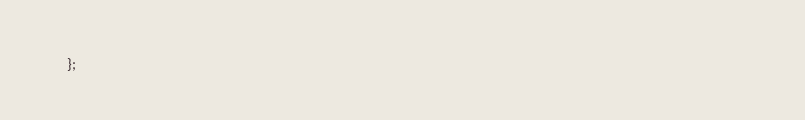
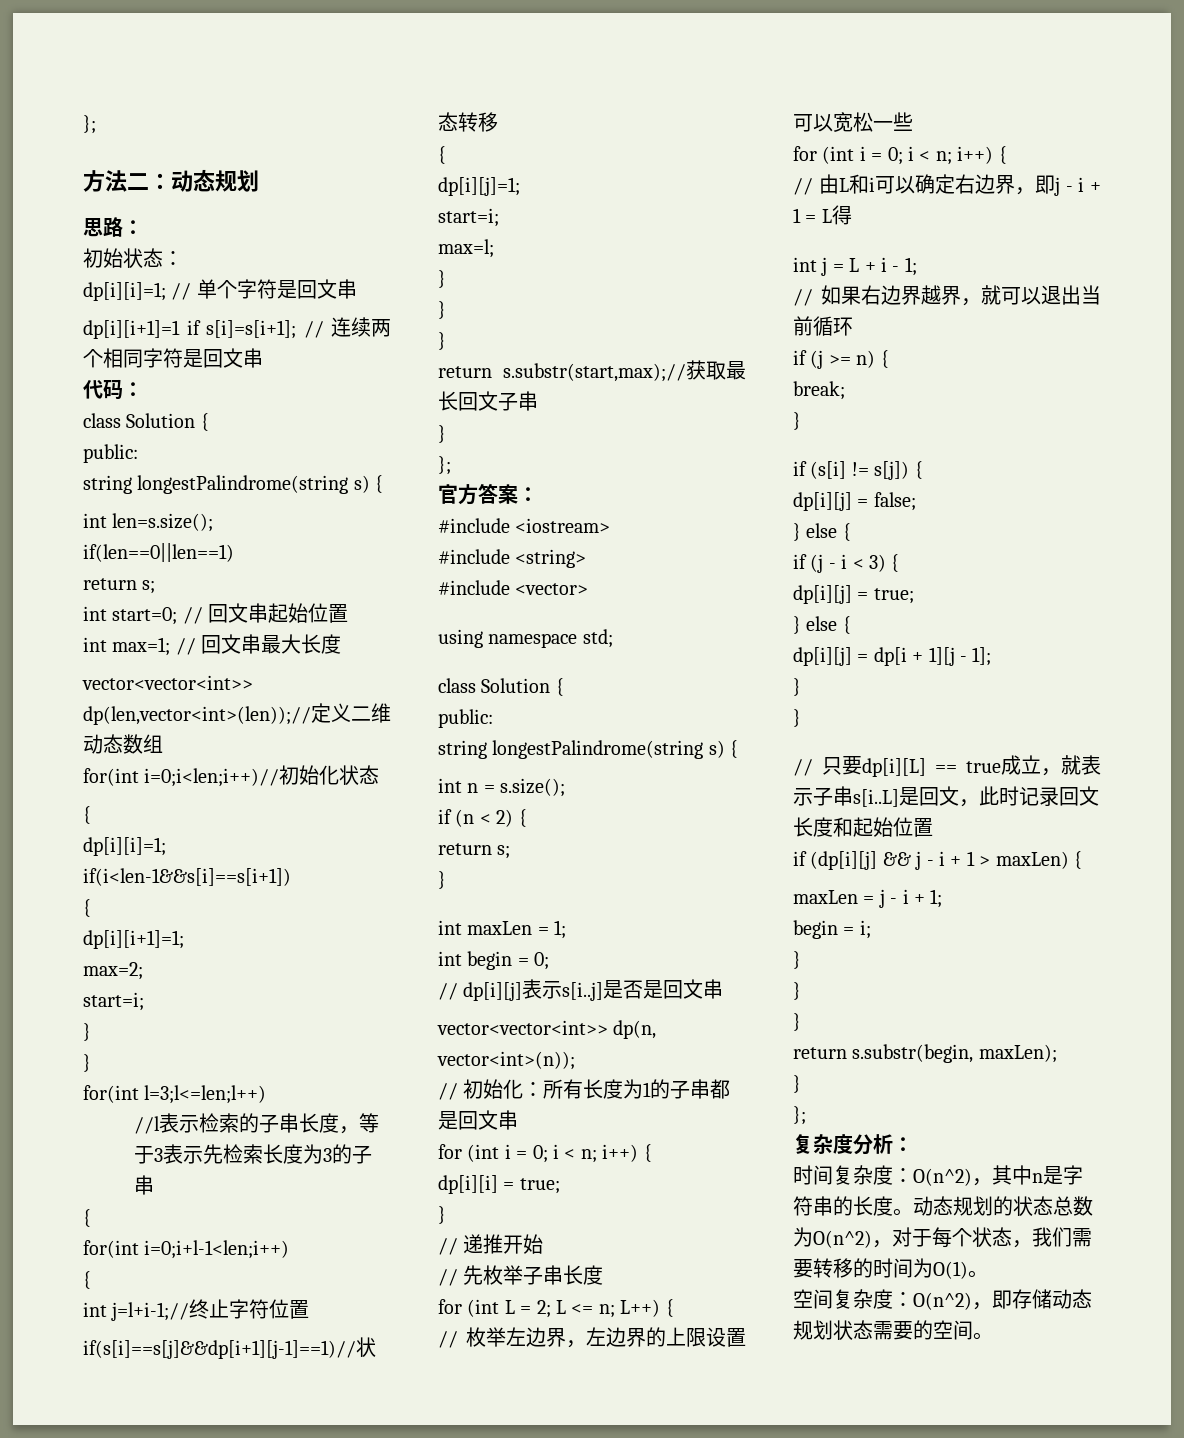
[67,58,76,71] }; -> [83,115,96,134] [83,169,259,192] [83,217,143,237] [83,248,183,268] [83,279,357,301] [83,317,391,339] [83,348,263,368] [83,379,143,400] [83,413,209,431] [83,444,138,463] [83,475,384,494] [83,513,214,532] [83,543,234,562] [83,578,156,594] [83,603,349,625] [83,634,342,656] [82,675,253,690] [83,703,391,725] [83,734,163,754] [83,765,380,787] [83,806,91,824] [83,837,166,856] [83,868,291,886] [83,899,91,917] [83,930,184,949] [83,962,143,980] [83,992,144,1011] [83,1023,91,1041] [83,1054,91,1072] [83,1085,267,1104] [133,1113,379,1134] [133,1144,372,1164] [133,1175,154,1195] [83,1209,91,1227] [83,1240,290,1259] [83,1271,91,1289] [83,1299,310,1321] [83,1337,376,1359] [438,112,498,132] [438,146,446,164] [438,177,520,196] [438,208,499,227] [438,239,494,258] [438,270,446,288] [438,301,446,319] [438,332,446,350] [438,360,746,382] [438,391,538,411] [438,425,446,443] [438,456,451,475] [438,483,538,505] [438,518,611,533] [438,549,587,568] [438,580,589,595] [438,629,613,648] [438,678,564,696] [438,709,493,728] [438,740,739,759] [438,778,566,797] [438,809,527,827] [438,843,511,859] [438,871,446,889] [438,920,567,939] [438,951,550,970] [438,979,724,1001] [437,1020,657,1039] [437,1051,575,1070] [438,1079,731,1100] [438,1110,518,1130] [438,1144,652,1163] [438,1175,560,1194] [438,1206,446,1224] [438,1234,544,1255] [438,1265,604,1286] [438,1299,674,1318] [438,1327,746,1348] [793,112,913,132] [793,146,1007,165] [793,174,1101,196] [793,205,852,225] [793,257,917,276] [793,285,1101,306] [793,316,853,336] [793,350,889,369] [793,381,845,400] [793,412,801,430] [793,461,923,480] [793,492,916,511] [793,523,851,541] [793,554,900,573] [793,585,914,604] [793,616,851,634] [793,647,992,666] [793,678,801,696] [793,709,801,727] [793,755,1101,777] [793,786,1099,807] [793,817,933,837] [793,851,1082,870] [793,889,943,908] [793,920,871,939] [793,951,801,969] [793,982,801,1000] [793,1013,801,1031] [793,1044,1057,1063] [793,1075,801,1093] [793,1106,806,1125] [793,1134,913,1155] [793,1165,1083,1186] [793,1196,1093,1216] [793,1227,1092,1248] [793,1258,988,1279] [793,1289,1092,1310] [793,1320,993,1340] }; // 方法二：动态规划 // 思路： // 初始状态： // dp[i][i]=1; // 单个字符是回文串 // dp[i][i+1]=1 if s[i]=s[i+1]; // 连续两个相同字符是回文串 // 代码： // class Solution { // public: // string longestPalindrome(string s) { // int len=s.size(); // if(len==0||len==1) // return s; // int start=0; // 回文串起始位置 // int max=1; // 回文串最大长度 // vector<vector<int>> dp(len,vector<int>(len));//定义二维动态数组 // for(int i=0;i<len;i++)//初始化状态 // { // dp[i][i]=1; // if(i<len-1&&s[i]==s[i+1]) // { // dp[i][i+1]=1; // max=2; // start=i; // } // } // for(int l=3;l<=len;l++) // //l表示检索的子串长度，等于3表示先检索长度为3的子串 // { // for(int i=0;i+l-1<len;i++) // { // int j=l+i-1;//终止字符位置 // if(s[i]==s[j]&&dp[i+1][j-1]==1)//状态转移 // { // dp[i][j]=1; // start=i; // max=l; // } // } // } // return s.substr(start,max);//获取最长回文子串 // } // }; // 官方答案： // #include <iostream> // #include <string> // #include <vector> // using namespace std; // class Solution { // public: // string longestPalindrome(string s) { // int n = s.size(); // if (n < 2) { // return s; // } // int maxLen = 1; // int begin = 0; // // dp[i][j]表示s[i..j]是否是回文串 // vector<vector<int>> dp(n, vector<int>(n)); // // 初始化：所有长度为1的子串都是回文串 // for (int i = 0; i < n; i++) { // dp[i][i] = true; // } // // 递推开始 // // 先枚举子串长度 // for (int L = 2; L <= n; L++) { // // 枚举左边界，左边界的上限设置可以宽松一些 // for (int i = 0; i < n; i++) { // // 由L和i可以确定右边界，即j - i + 1 = L得 // int j = L + i - 1; // // 如果右边界越界，就可以退出当前循环 // if (j >= n) { // break; // } // if (s[i] != s[j]) { // dp[i][j] = false; // } else { // if (j - i < 3) { // dp[i][j] = true; // } else { // dp[i][j] = dp[i + 1][j - 1]; // } // } // // 只要dp[i][L] == true成立，就表示子串s[i..L]是回文，此时记录回文长度和起始位置 // if (dp[i][j] && j - i + 1 > maxLen) { // maxLen = j - i + 1; // begin = i; // } // } // } // return s.substr(begin, maxLen); // } // }; // 复杂度分析： // 时间复杂度：O(n^2)，其中n是字符串的长度。动态规划的状态总数为O(n^2)，对于每个状态，我们需要转移的时间为O(1)。 // 空间复杂度：O(n^2)，即存储动态规划状态需要的空间。

